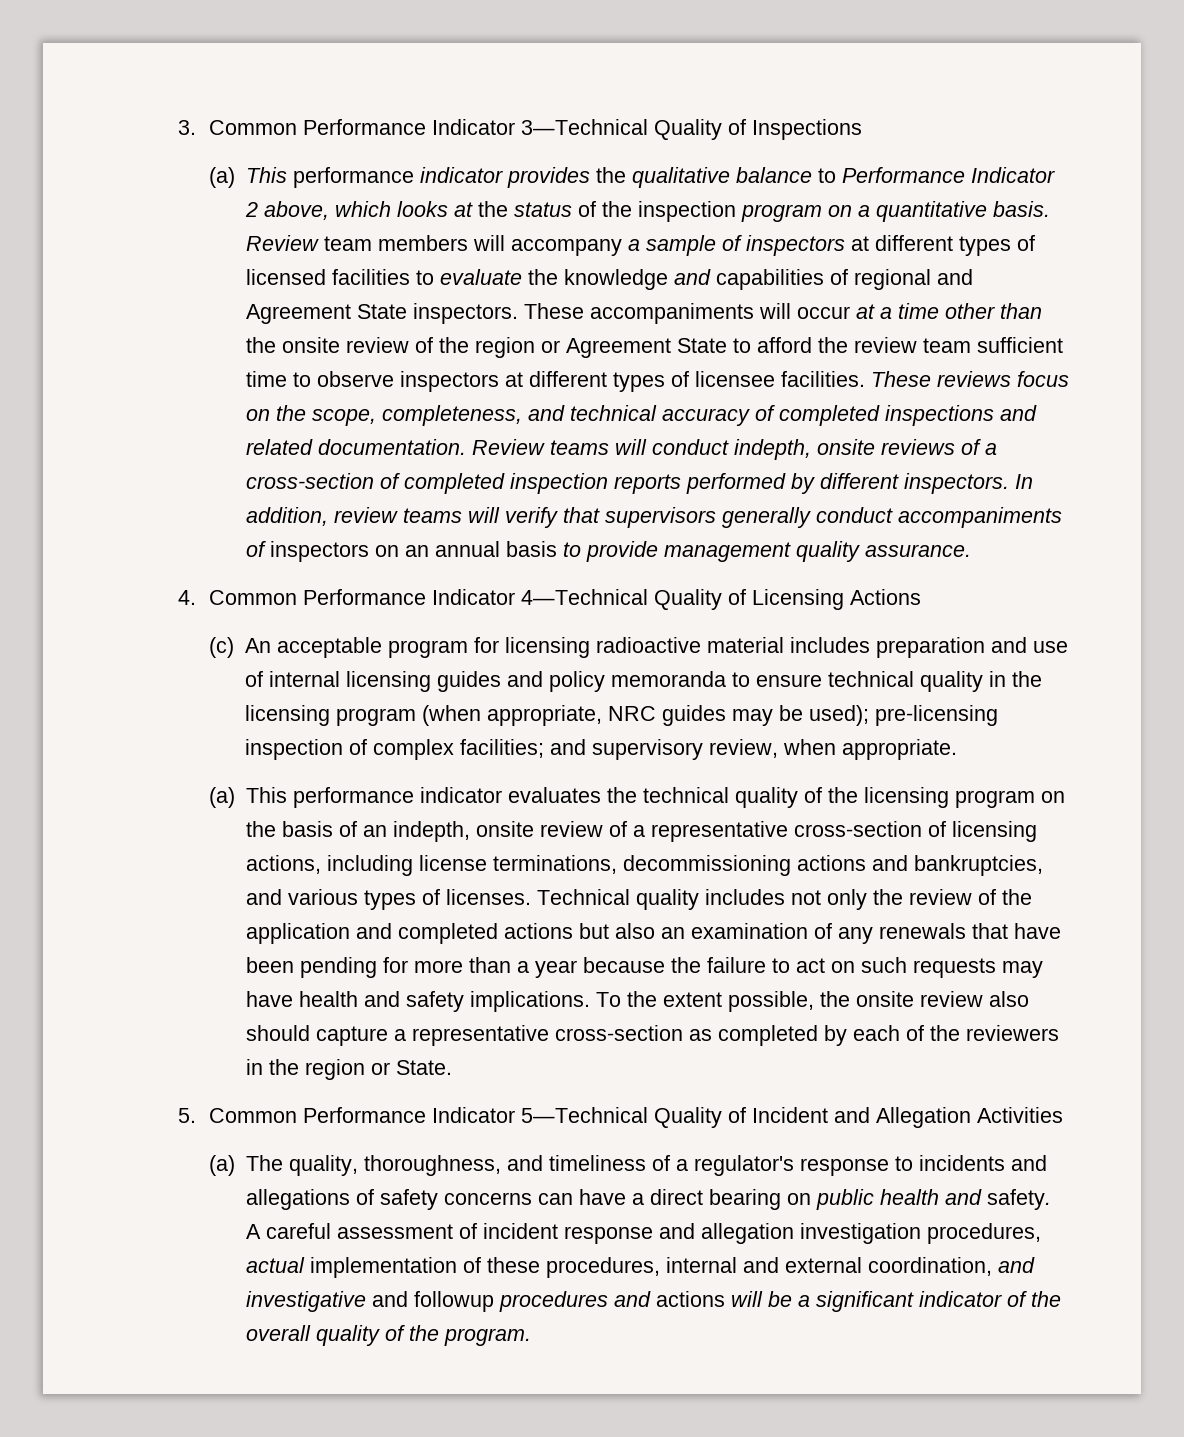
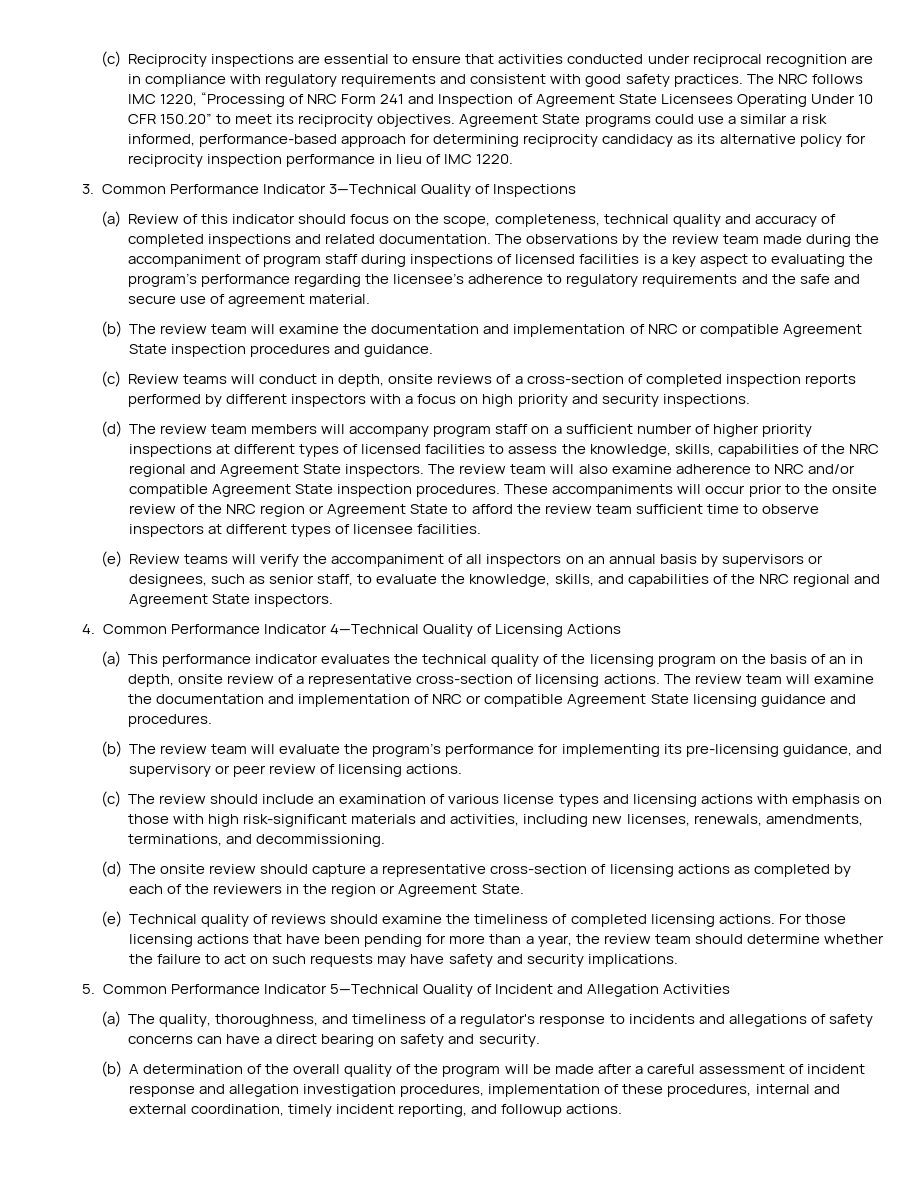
(177, 127) none -> [100,51,873,67] [128,74,863,87] [128,92,873,107] [128,113,827,127] [128,134,866,147] [128,154,514,167] (c) Reciprocity inspections are essential to ensure that activities conducted under reciprocal recognition are in compliance with regulatory requirements and consistent with good safety practices. The NRC follows IMC 1220, “Processing of NRC Form 241 and Inspection of Agreement State Licensees Operating Under 10 CFR 150.20” to meet its reciprocity objectives. Agreement State programs could use a similar a risk informed, performance-based approach for determining reciprocity candidacy as its alternative policy for reciprocity inspection performance in lieu of IMC 1220. //
[246,167,1056,188] [245,201,1051,222] [246,235,846,256] This performance indicator provides the qualitative balance to Performance Indicator 2 above, which looks at the status of the inspection program on a quantitative basis. Review team members will accompany a sample of inspectors -> [128,214,836,227] [128,234,879,247] [128,254,873,267] [128,273,860,287] [128,294,371,307] [100,321,862,337] [129,344,434,357] [100,371,856,387] [128,394,750,407] [100,421,812,437] [129,444,213,457] Review of this indicator should focus on the scope, completeness, technical quality and accuracy of completed inspections and related documentation. The observations by the review team made during the accompaniment of program staff during inspections of licensed facilities is a key aspect to evaluating the program’s performance regarding the licensee’s adherence to regulatory requirements and the safe and secure use of agreement material. // (b) The review team will examine the documentation and implementation of NRC or compatible Agreement State inspection procedures and guidance. // (c) Review teams will conduct in depth, onsite reviews of a cross-section of completed inspection reports performed by different inspectors with a focus on high priority and security inspections. // (d) The review team members will accompany program staff on a sufficient number of higher priority inspections
[440,269,974,290] [246,303,1043,324] evaluate the knowledge and capabilities of regional and Agreement State inspectors. These accompaniments will occur at a time other than -> [508,444,879,457] [129,464,855,477] [129,484,800,497] assess the knowledge, skills, capabilities of the NRC regional and Agreement State inspectors. The review team will also examine adherence to NRC and/or compatible Agreement State inspection procedures. These accompaniments will occur prior to
(470, 345) none -> [226,504,257,514] NRC
[871,371,1070,387] [246,405,1038,426] [246,439,998,460] [246,473,1034,494] [246,507,1063,528] [246,541,267,557] These reviews focus on the scope, completeness, and technical accuracy of completed inspections and related documentation. Review teams will conduct indepth, onsite reviews of a cross-section of completed inspection reports performed by different inspectors. In addition, review teams will verify that supervisors generally conduct accompaniments of -> [100,551,483,567] // (e) Review teams will verify the accompaniment of all
[563,541,972,562] to provide management quality assurance. -> [700,554,823,567] [129,574,880,587] [129,594,334,607] by supervisors or designees, such as senior staff, to evaluate the knowledge, skills, and capabilities of the NRC regional and Agreement State inspectors.
[209,637,1069,658] [245,671,1043,692] [245,705,999,726] [245,739,958,760] // (c) An acceptable program for licensing radioactive material includes preparation and use of internal licensing guides and policy memoranda to ensure technical quality in the licensing program (when appropriate, NRC guides may be used); pre-licensing inspection of complex facilities; and supervisory review, when appropriate. -> (621, 629) none
[393,821,471,842] indepth, -> [849,654,863,664] [128,674,175,687] in depth,
[246,855,1044,876] [246,889,1033,910] [246,923,1062,944] [246,957,1044,978] [246,991,1030,1012] actions, including license terminations, decommissioning actions and bankruptcies, and various types of licenses. Technical quality includes not only the review of the application and completed actions but also an examination of any renewals that have been pending for more than a year because the failure to act on such requests may have health and safety implications. To the extent possible, the onsite review also -> [603,674,874,684] [128,694,856,707] [128,714,213,727] [100,741,882,757] [129,764,463,777] [100,791,882,807] [128,814,863,827] [128,834,386,847] [100,861,257,877] actions. The review team will examine the documentation and implementation of NRC or compatible Agreement State licensing guidance and procedures. // (b) The review team will evaluate the program’s performance for implementing its pre-licensing guidance, and supervisory or peer review of licensing actions. // (c) The review should include an examination of various license types and licensing actions with emphasis on those with high risk-significant materials and activities, including new licenses, renewals, amendments, terminations, and decommissioning. // (d) The onsite review
(684, 1033) none -> [591,864,730,877] of licensing actions
(391, 1068) none -> [398,884,478,897] Agreement
(453, 1067) none -> [100,911,846,927] [129,934,884,947] [129,954,678,967] // (e) Technical quality of reviews should examine the timeliness of completed licensing actions. For those licensing actions that have been pending for more than a year, the review team should determine whether the failure to act on such requests may have safety and security implications.
[816,1189,1052,1210] [246,1224,262,1239] public health and safety. A -> [400,1034,540,1047] [100,1061,643,1077] safety and security. // (b) A determination of the overall quality of the program will be made after a
[246,1257,306,1273] actual -> (485, 1090) none
[998,1257,1036,1273] [246,1291,1062,1312] [246,1325,532,1346] and investigative and followup procedures and actions will be a significant indicator of the overall quality of the program. -> [288,1104,623,1117] timely incident reporting, and followup actions.

